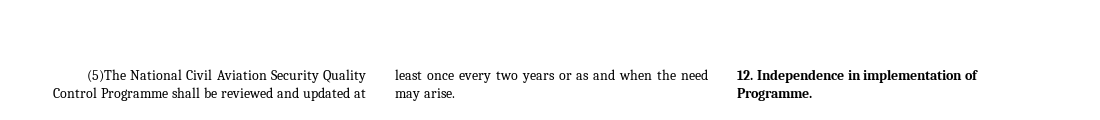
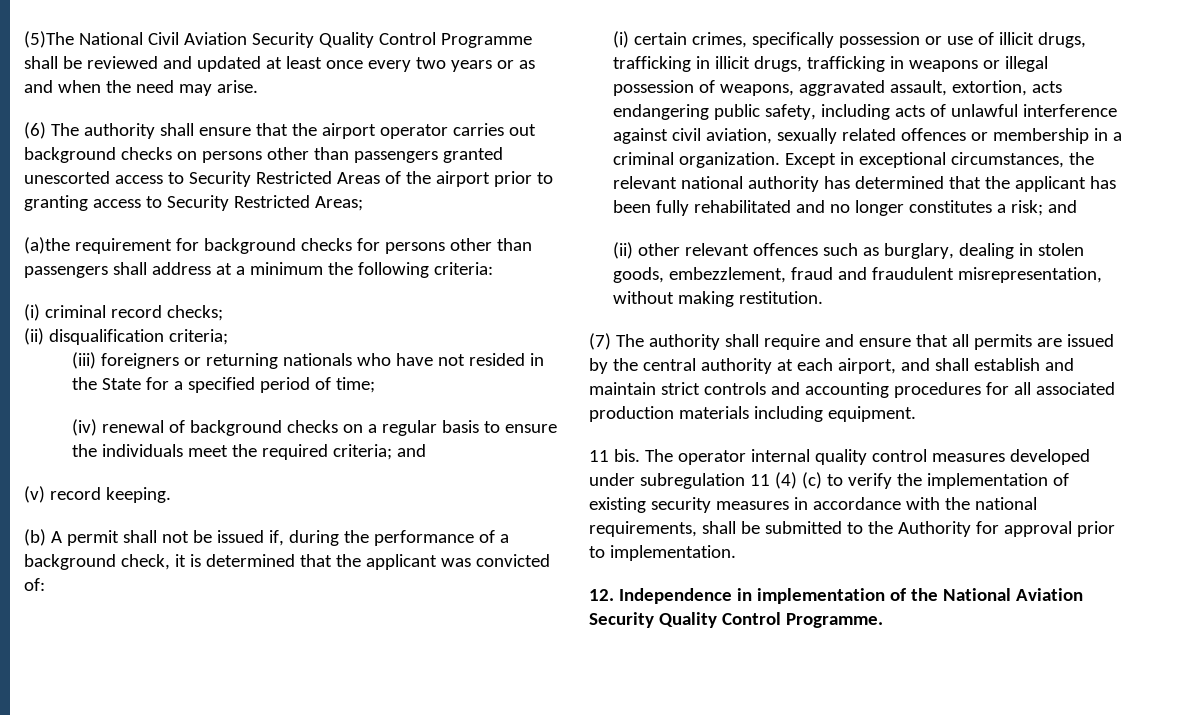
(455, 93) none -> [24,122,536,139] [24,147,503,163] [24,171,553,187] [24,195,363,211] [24,237,532,254] [24,262,493,278] [24,304,223,321] [24,328,228,345] [72,352,545,369] [72,377,376,393] [72,419,558,436] [72,444,427,460] [24,486,171,503] [24,529,509,546] [24,554,550,570] [24,578,45,591] [613,31,1087,48] [613,56,1049,72] [613,80,1063,96] [613,104,1118,120] [613,128,1123,144] [613,152,1095,168] [613,176,1117,192] [613,200,1078,216] [613,242,1085,259] [613,267,1103,283] [613,291,824,307] [589,333,1114,350] [589,358,1074,374] [589,382,1115,398] [589,406,916,422] [589,449,1090,465] [589,472,1069,489] [589,497,1037,513] [589,521,1115,537] [589,545,736,561] // (6) The authority shall ensure that the airport operator carries out background checks on persons other than passengers granted unescorted access to Security Restricted Areas of the airport prior to granting access to Security Restricted Areas; // (a)the requirement for background checks for persons other than passengers shall address at a minimum the following criteria: // (i) criminal record checks; // (ii) disqualification criteria; // (iii) foreigners or returning nationals who have not resided in the State for a specified period of time; // (iv) renewal of background checks on a regular basis to ensure the individuals meet the required criteria; and // (v) record keeping. // (b) A permit shall not be issued if, during the performance of a background check, it is determined that the applicant was convicted of: // (i) certain crimes, specifically possession or use of illicit drugs, trafficking in illicit drugs, trafficking in weapons or illegal possession of weapons, aggravated assault, extortion, acts endangering public safety, including acts of unlawful interference against civil aviation, sexually related offences or membership in a criminal organization. Except in exceptional circumstances, the relevant national authority has determined that the applicant has been fully rehabilitated and no longer constitutes a risk; and // (ii) other relevant offences such as burglary, dealing in stolen goods, embezzlement, fraud and fraudulent misrepresentation, without making restitution. // (7) The authority shall require and ensure that all permits are issued by the central authority at each airport, and shall establish and maintain strict controls and accounting procedures for all associated production materials including equipment. // 11 bis. The operator internal quality control measures developed under subregulation 11 (4) (c) to verify the implementation of existing security measures in accordance with the national requirements, shall be submitted to the Authority for approval prior to implementation.
(979, 75) none -> [910,588,1083,601] [589,612,781,628] the National Aviation Security Quality Control

